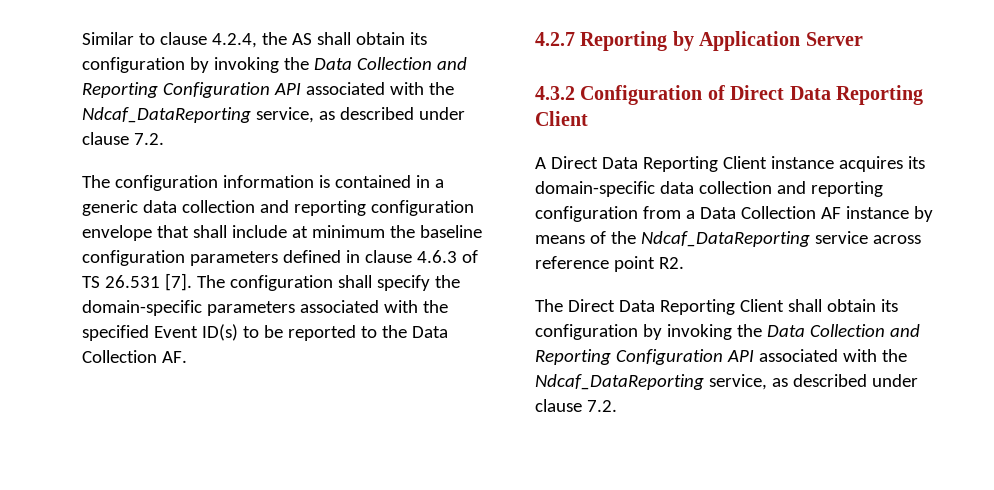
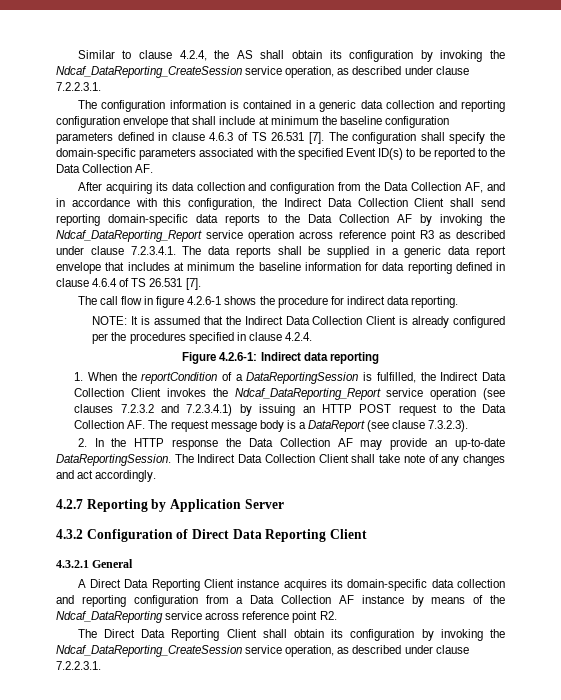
[313,57,467,70] [82,82,454,98] [82,107,465,123] [82,132,164,145] Data Collection and Reporting Configuration API associated with the Ndcaf_DataReporting service, as described under clause 7.2. -> [56,66,469,78] [56,82,101,91] Ndcaf_DataReporting_CreateSession service operation, as described under clause 7.2.2.3.1.
(187, 357) none -> [77,182,505,194] [56,198,505,210] [56,214,505,226] [56,230,505,242] [56,246,507,258] [56,262,505,274] [56,278,201,290] [77,296,459,308] [92,316,505,328] [92,332,313,344] [182,352,379,364] [74,372,506,384] [74,388,505,400] [74,404,507,416] [74,420,469,432] [77,438,505,450] [56,454,506,466] [56,470,157,482] // After acquiring its data collection and configuration from the Data Collection AF, and in accordance with this configuration, the Indirect Data Collection Client shall send reporting domain-specific data reports to the Data Collection AF by invoking the Ndcaf_DataReporting_Report service operation across reference point R3 as described under clause 7.2.3.4.1. The data reports shall be supplied in a generic data report envelope that includes at minimum the baseline information for data reporting defined in clause 4.6.4 of TS 26.531 [7]. // The call flow in figure 4.2.6-1 shows the procedure for indirect data reporting. // NOTE: It is assumed that the Indirect Data Collection Client is already configured per the procedures specified in clause 4.2.4. // Figure 4.2.6-1: Indirect data reporting // 1. When the reportCondition of a DataReportingSession is fulfilled, the Indirect Data Collection Client invokes the Ndcaf_DataReporting_Report service operation (see clauses 7.2.3.2 and 7.2.3.4.1) by issuing an HTTP POST request to the Data Collection AF. The request message body is a DataReport (see clause 7.3.2.3). // 2. In the HTTP response the Data Collection AF may provide an up-to-date DataReportingSession. The Indirect Data Collection Client shall take note of any changes and act accordingly.
(588, 118) none -> [56,559,134,568] // 4.3.2.1 General
[766,324,920,337] [535,349,907,365] [535,374,918,390] [535,399,617,412] Data Collection and Reporting Configuration API associated with the Ndcaf_DataReporting service, as described under clause 7.2. -> [56,645,469,657] [56,661,101,670] Ndcaf_DataReporting_CreateSession service operation, as described under clause 7.2.2.3.1.

